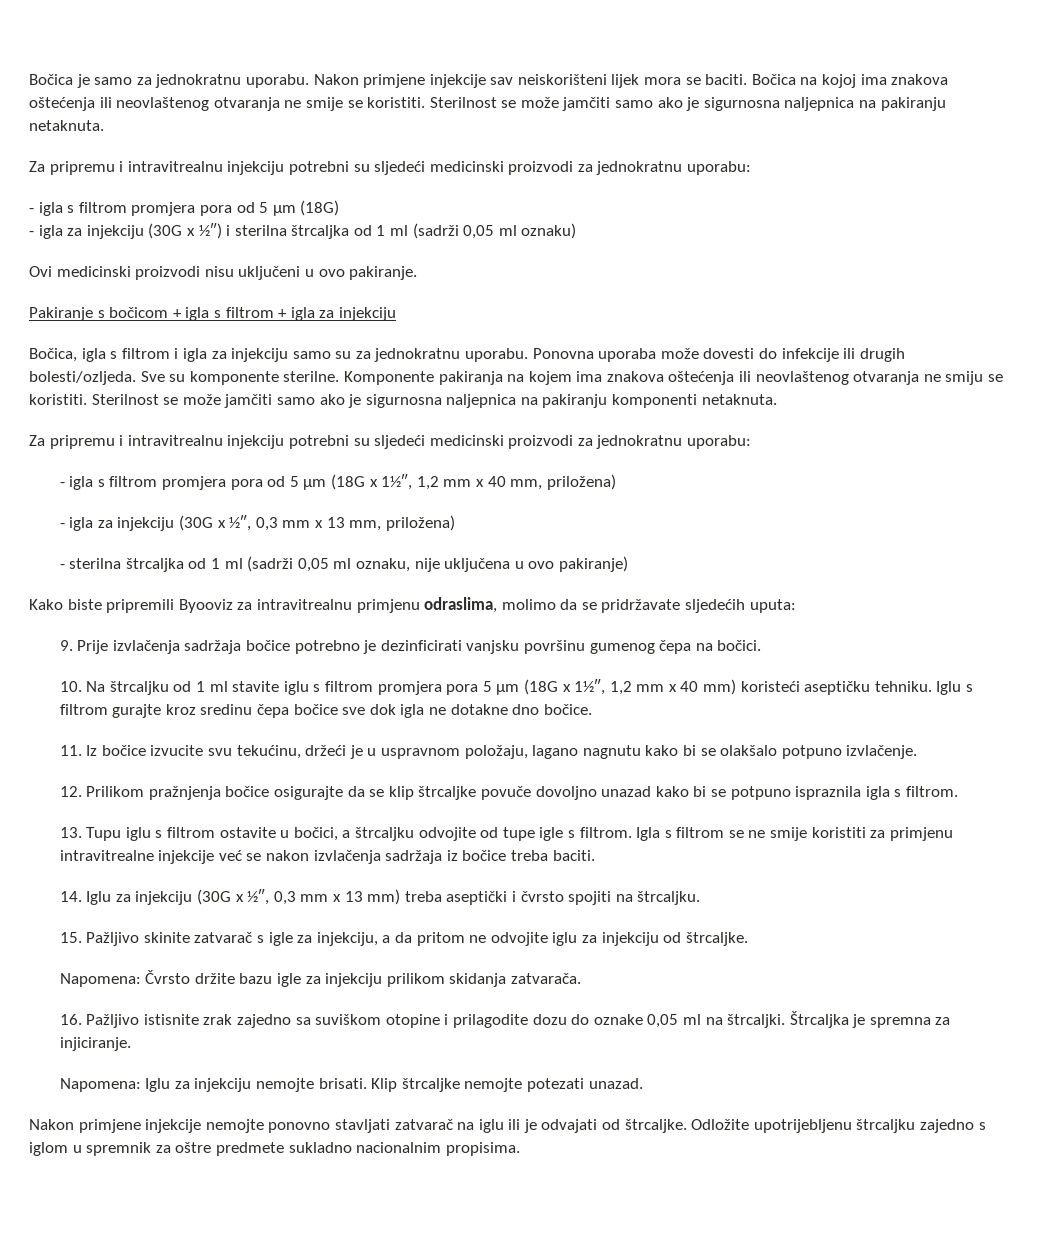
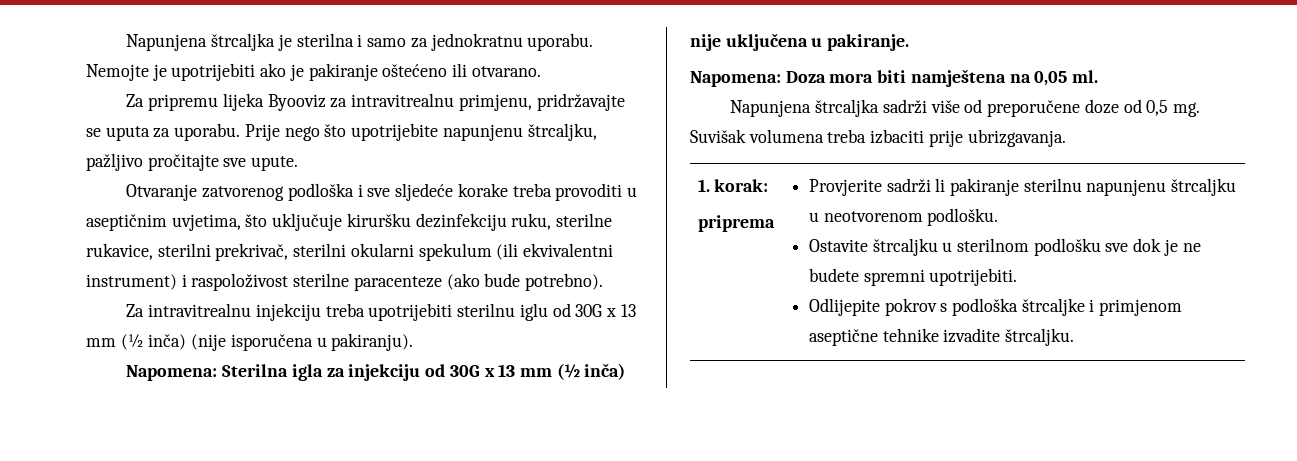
[29,74,949,88] [29,97,946,111] [29,120,104,131] [29,161,752,175] [29,200,340,216] [29,223,577,239] [29,266,418,280] [29,307,396,321] [29,348,905,362] [29,371,1004,385] [29,394,777,408] [29,435,752,449] [59,474,616,490] [59,515,455,531] [59,556,628,572] [29,597,796,613] [59,640,762,654] [59,679,973,695] [59,704,592,718] [59,745,918,759] [59,786,958,800] [59,827,953,841] [59,850,595,864] [59,889,701,905] [59,932,748,946] [59,970,581,987] [59,1011,951,1028] [59,1037,131,1051] [59,1078,643,1092] [29,1119,986,1133] [29,1142,520,1156] Bočica je samo za jednokratnu uporabu. Nakon primjene injekcije sav neiskorišteni lijek mora se baciti. Bočica na kojoj ima znakova oštećenja ili neovlaštenog otvaranja ne smije se koristiti. Sterilnost se može jamčiti samo ako je sigurnosna naljepnica na pakiranju netaknuta. // Za pripremu i intravitrealnu injekciju potrebni su sljedeći medicinski proizvodi za jednokratnu uporabu: // - igla s filtrom promjera pora od 5 µm (18G) // - igla za injekciju (30G x ½″) i sterilna štrcaljka od 1 ml (sadrži 0,05 ml oznaku) // Ovi medicinski proizvodi nisu uključeni u ovo pakiranje. // Pakiranje s bočicom + igla s filtrom + igla za injekciju // Bočica, igla s filtrom i igla za injekciju samo su za jednokratnu uporabu. Ponovna uporaba može dovesti do infekcije ili drugih bolesti/ozljeda. Sve su komponente sterilne. Komponente pakiranja na kojem ima znakova oštećenja ili neovlaštenog otvaranja ne smiju se koristiti. Sterilnost se može jamčiti samo ako je sigurnosna naljepnica na pakiranju komponenti netaknuta. // Za pripremu i intravitrealnu injekciju potrebni su sljedeći medicinski proizvodi za jednokratnu uporabu: // - igla s filtrom promjera pora od 5 µm (18G x 1½″, 1,2 mm x 40 mm, priložena) // - igla za injekciju (30G x ½″, 0,3 mm x 13 mm, priložena) // - sterilna štrcaljka od 1 ml (sadrži 0,05 ml oznaku, nije uključena u ovo pakiranje) // Kako biste pripremili Byooviz za intravitrealnu primjenu odraslima, molimo da se pridržavate sljedećih uputa: // 9. Prije izvlačenja sadržaja bočice potrebno je dezinficirati vanjsku površinu gumenog čepa na bočici. // 10. Na štrcaljku od 1 ml stavite iglu s filtrom promjera pora 5 µm (18G x 1½″, 1,2 mm x 40 mm) koristeći aseptičku tehniku. Iglu s filtrom gurajte kroz sredinu čepa bočice sve dok igla ne dotakne dno bočice. // 11. Iz bočice izvucite svu tekućinu, držeći je u uspravnom položaju, lagano nagnutu kako bi se olakšalo potpuno izvlačenje. // 12. Prilikom pražnjenja bočice osigurajte da se klip štrcaljke povuče dovoljno unazad kako bi se potpuno ispraznila igla s filtrom. // 13. Tupu iglu s filtrom ostavite u bočici, a štrcaljku odvojite od tupe igle s filtrom. Igla s filtrom se ne smije koristiti za primjenu intravitrealne injekcije već se nakon izvlačenja sadržaja iz bočice treba baciti. // 14. Iglu za injekciju (30G x ½″, 0,3 mm x 13 mm) treba aseptički i čvrsto spojiti na štrcaljku. // 15. Pažljivo skinite zatvarač s igle za injekciju, a da pritom ne odvojite iglu za injekciju od štrcaljke. // Napomena: Čvrsto držite bazu igle za injekciju prilikom skidanja zatvarača. // 16. Pažljivo istisnite zrak zajedno sa suviškom otopine i prilagodite dozu do oznake 0,05 ml na štrcaljki. Štrcaljka je spremna za injiciranje. // Napomena: Iglu za injekciju nemojte brisati. Klip štrcaljke nemojte potezati unazad. // Nakon primjene injekcije nemojte ponovno stavljati zatvarač na iglu ili je odvajati od štrcaljke. Odložite upotrijebljenu štrcaljku zajedno s iglom u spremnik za oštre predmete sukladno nacionalnim propisima. -> [126,33,594,51] [86,63,541,81] [126,93,625,111] [86,123,597,141] [86,153,299,171] [126,183,637,201] [86,213,613,231] [86,243,614,261] [86,273,604,291] [126,303,636,321] [86,333,414,351] [126,363,626,381] [690,33,910,51] [690,69,1099,87] [730,99,1200,117] [690,129,1066,147] [697,179,769,192] [697,215,775,232] [808,178,1237,196] [808,208,999,226] [808,238,1201,256] [808,268,1018,286] [808,298,1183,316] [808,328,1074,346] Napunjena štrcaljka je sterilna i samo za jednokratnu uporabu. Nemojte je upotrijebiti ako je pakiranje oštećeno ili otvarano. // Za pripremu lijeka Byooviz za intravitrealnu primjenu, pridržavajte se uputa za uporabu. Prije nego što upotrijebite napunjenu štrcaljku, pažljivo pročitajte sve upute. // Otvaranje zatvorenog podloška i sve sljedeće korake treba provoditi u aseptičnim uvjetima, što uključuje kiruršku dezinfekciju ruku, sterilne rukavice, sterilni prekrivač, sterilni okularni spekulum (ili ekvivalentni instrument) i raspoloživost sterilne paracenteze (ako bude potrebno). // Za intravitrealnu injekciju treba upotrijebiti sterilnu iglu od 30G x 13 mm (½ inča) (nije isporučena u pakiranju). // Napomena: Sterilna igla za injekciju od 30G x 13 mm (½ inča) nije uključena u pakiranje. // Napomena: Doza mora biti namještena na 0,05 ml. // Napunjena štrcaljka sadrži više od preporučene doze od 0,5 mg. Suvišak volumena treba izbaciti prije ubrizgavanja. // 1. korak: // priprema | Provjerite sadrži li pakiranje sterilnu napunjenu štrcaljku u neotvorenom podlošku. // Ostavite štrcaljku u sterilnom podlošku sve dok je ne budete spremni upotrijebiti. // Odlijepite pokrov s podloška štrcaljke i primjenom aseptične tehnike izvadite štrcaljku.

